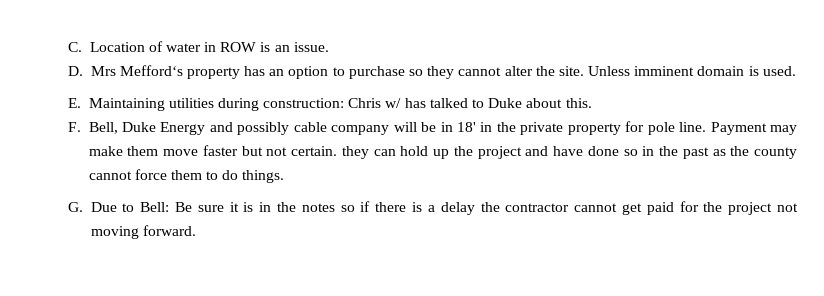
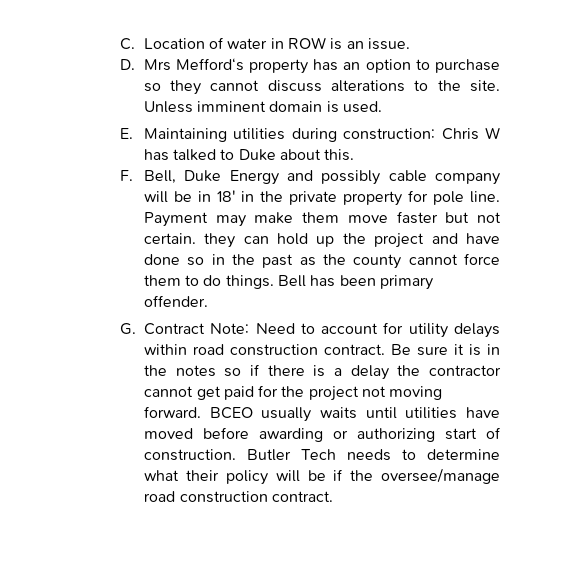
[504,66,533,76] alter -> [267,80,429,92] discuss alterations to
[385,98,402,108] w/ -> [484,127,500,139] W
[67,202,170,212] // G. Due to Bell: -> [278,275,434,290] [143,295,208,307] [120,322,500,338] [144,344,386,356] Bell has been primary offender. // G. Contract Note: Need to account for utility delays within road construction contract.
(196, 230) none -> [209,407,500,422] [144,427,502,442] [144,449,500,461] [144,468,501,485] [144,491,333,503] BCEO usually waits until utilities have moved before awarding or authorizing start of construction. Butler Tech needs to determine what their policy will be if the oversee/manage road construction contract.

